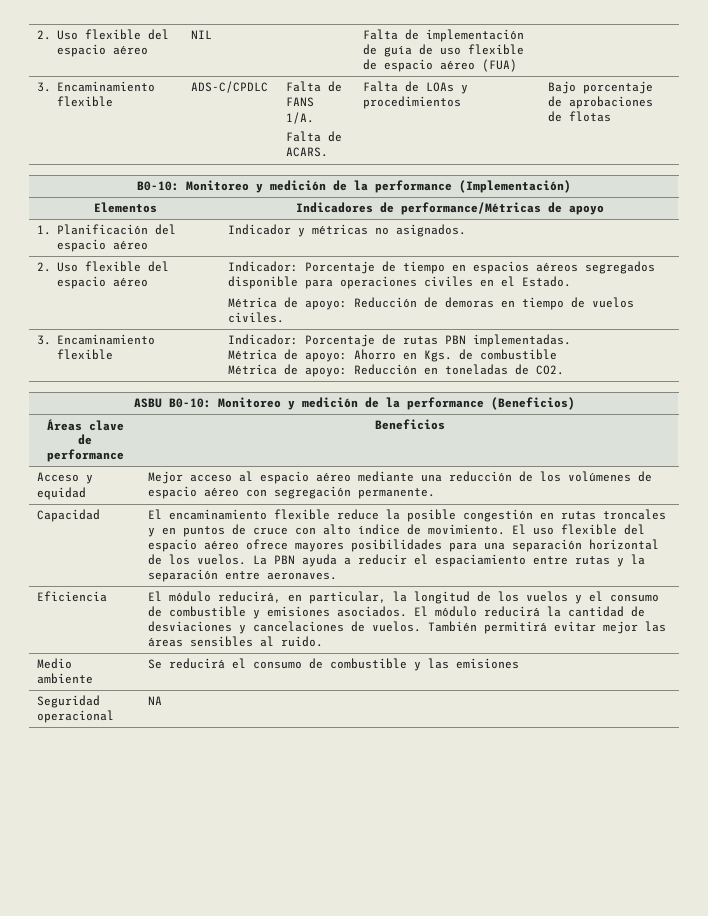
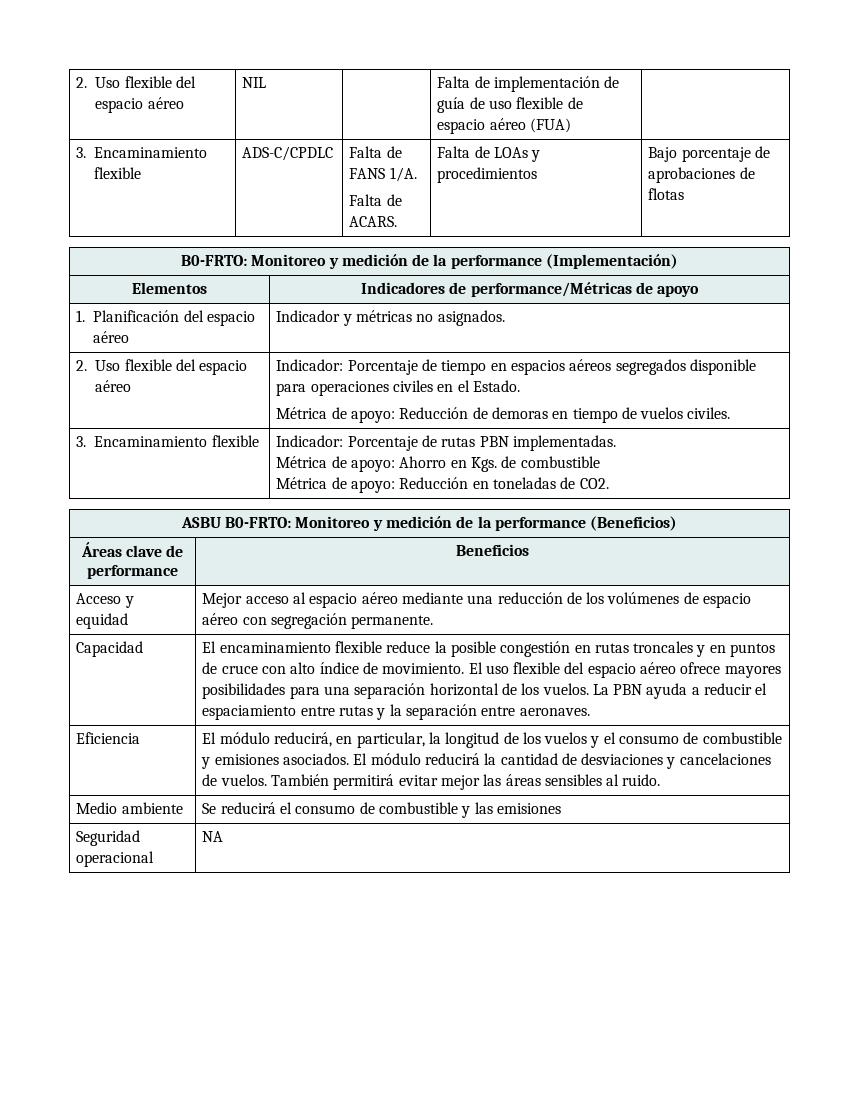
[137,181,179,191] B0-10: -> [180,255,247,266] B0-FRTO:
[168,398,211,408] B0-10: -> [225,517,292,528] B0-FRTO:

